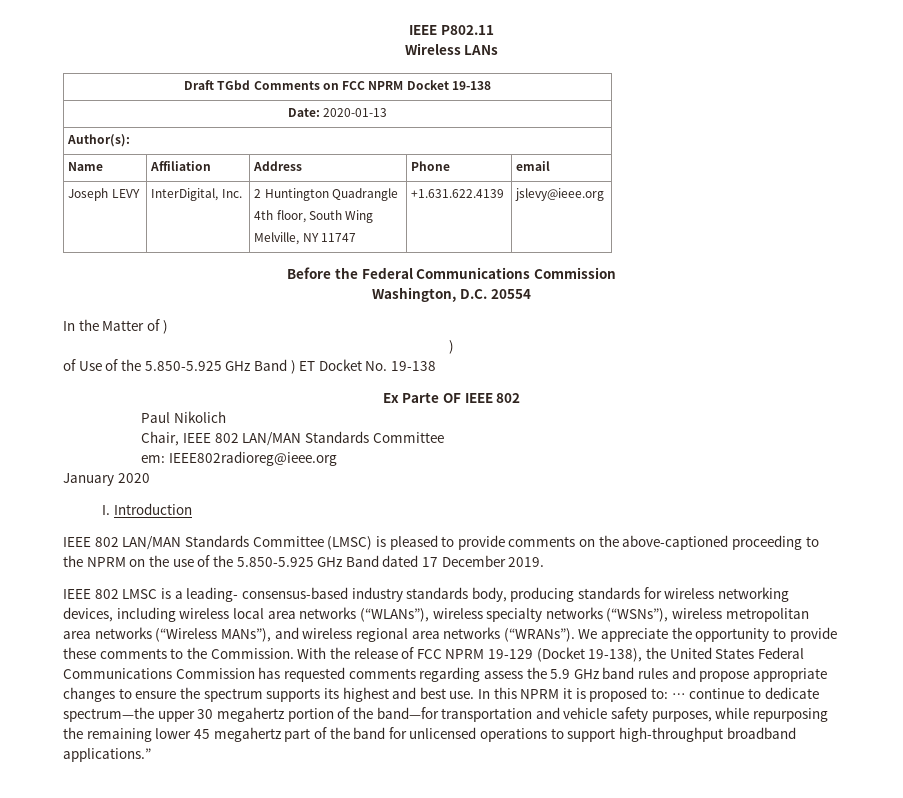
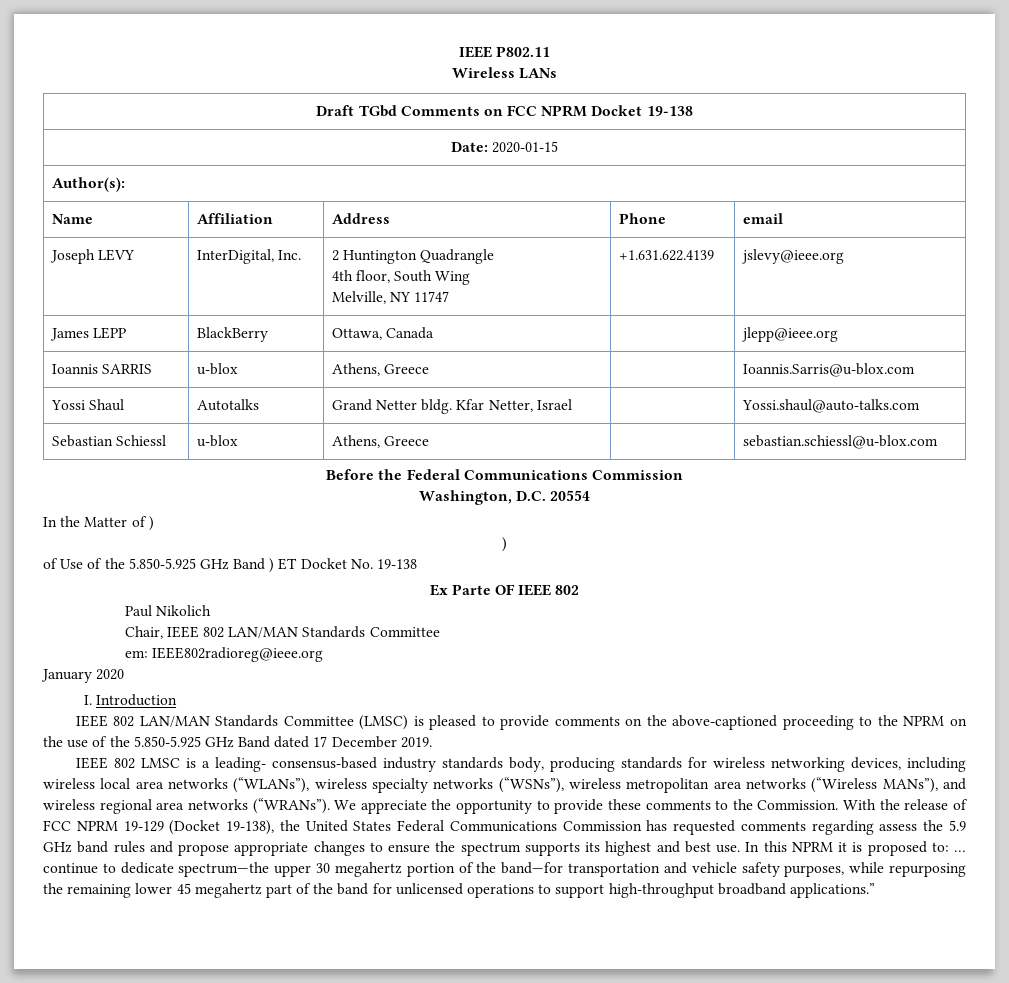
[323,108,388,117] 2020-01-13 -> [492,141,559,153] 2020-01-15
(605, 194) none -> [49,327,127,341] [196,327,268,342] [331,327,435,340] [741,327,838,342] [51,364,153,374] [196,363,238,375] [331,363,430,376] [742,363,915,377] [50,399,125,411] [196,399,259,411] [331,399,572,414] [741,399,920,413] [51,435,167,447] [196,435,238,447] [331,435,430,448] [742,435,938,449] // James LEPP | BlackBerry | Ottawa, Canada | | jlepp@ieee.org // Ioannis SARRIS | u-blox | Athens, Greece | | Ioannis.Sarris@u-blox.com // Yossi Shaul | Autotalks | Grand Netter bldg. Kfar Netter, Israel | | Yossi.shaul@auto-talks.com // Sebastian Schiessl | u-blox | Athens, Greece | | sebastian.schiessl@u-blox.com

